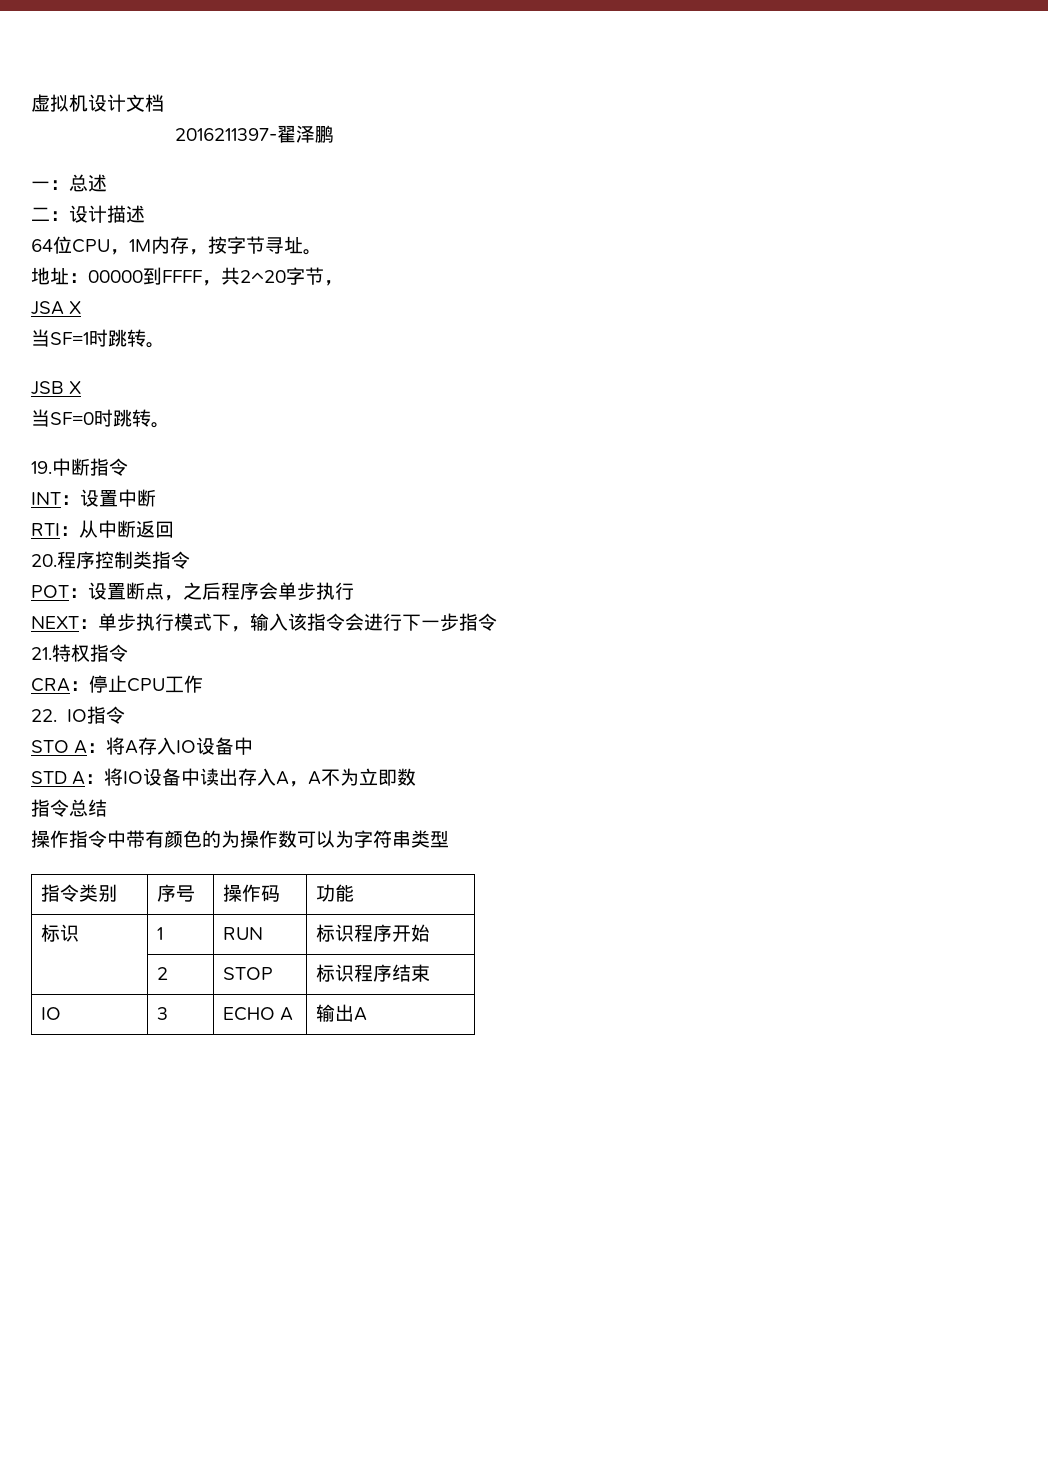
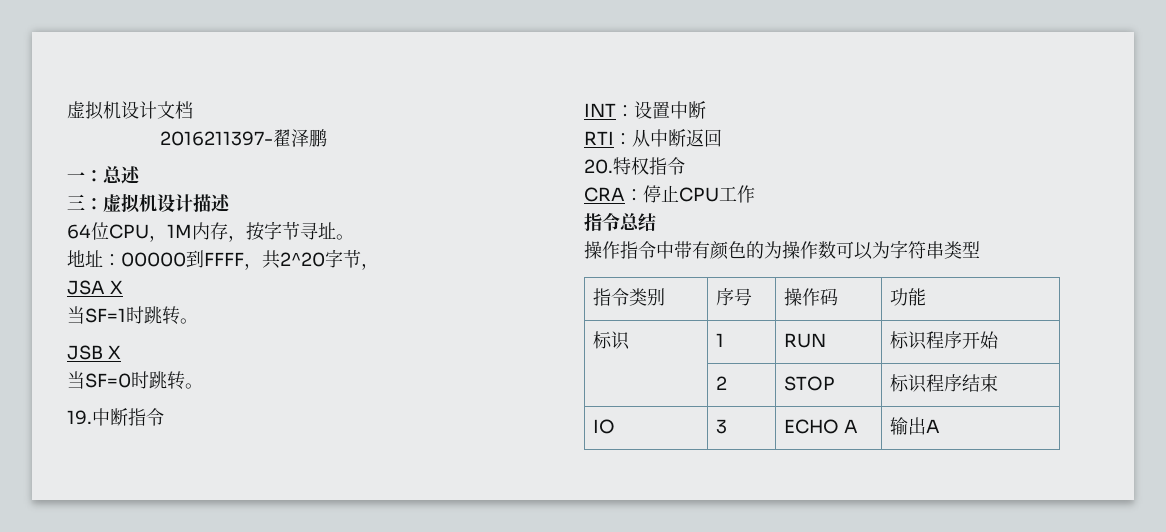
[31,207,69,221] 二： -> [67,194,157,213] 三：虚拟机
[57,551,190,569] [31,582,354,601] [31,613,497,632] [31,647,52,660] 程序控制类指令 // POT：设置断点，之后程序会单步执行 // NEXT：单步执行模式下，输入该指令会进行下一步指令 // 21. -> (613, 166) none
[31,706,126,724] [31,737,254,755] [31,768,417,787] // 22. IO指令 // STO A：将A存入IO设备中 // STD A：将IO设备中读出存入A，A不为立即数 -> (755, 194) none

